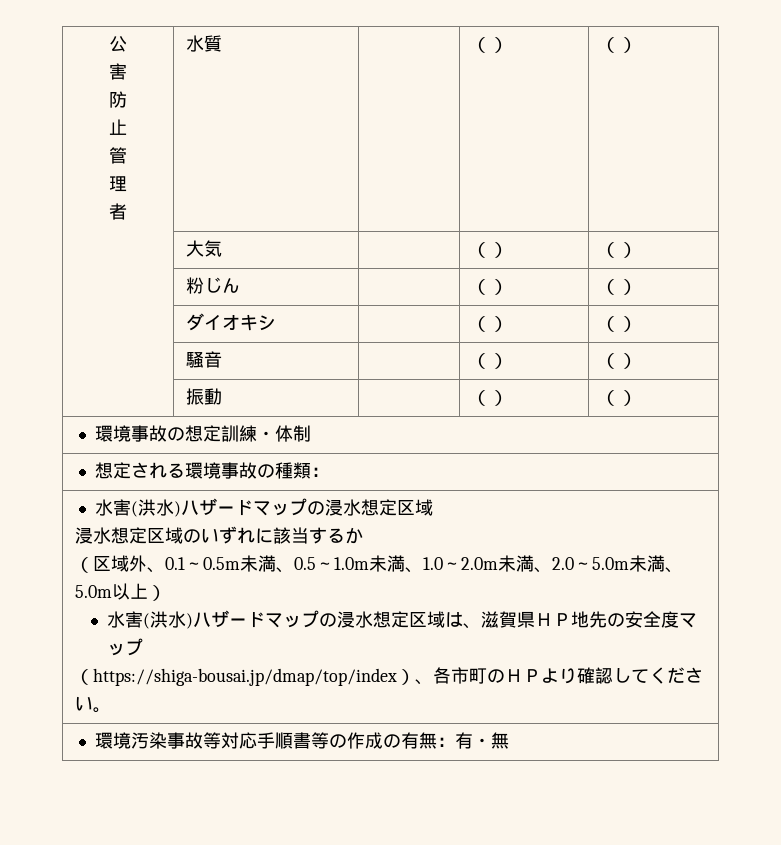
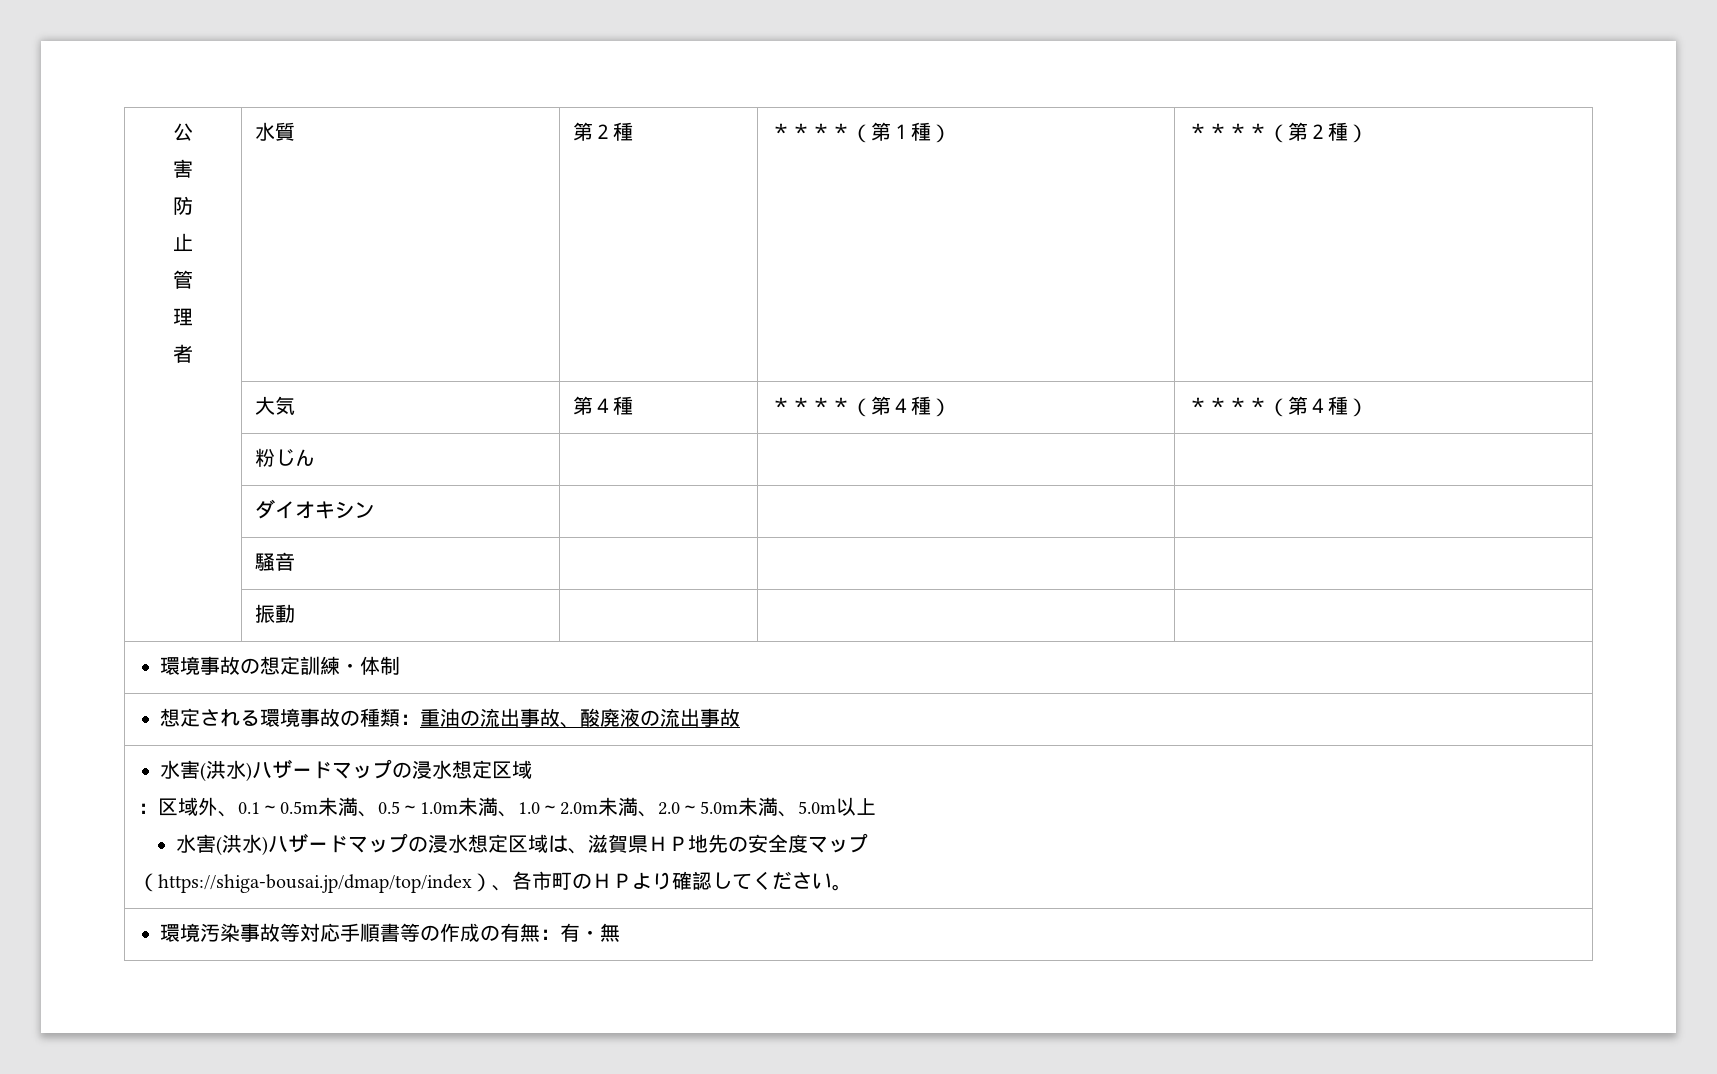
[472,37,509,53] [601,37,638,53] [186,240,223,257] [472,242,509,258] [601,242,620,258] | （） | （） // | 大気 | | （） | （ -> [573,122,634,141] [771,122,952,143] [1188,122,1369,143] [255,396,296,415] [573,396,634,415] [771,396,952,417] [1188,396,1349,417] 第２種 | ＊＊＊＊（第１種） | ＊＊＊＊（第２種） // | 大気 | 第４種 | ＊＊＊＊（第４種） | ＊＊＊＊（第４種
[472,279,509,295] [601,279,638,295] （） | （） -> (316, 458) |
[472,316,509,332] [601,316,638,332] | | （） | （） -> [355,502,376,519] ン | | |
[472,353,509,369] [601,353,638,369] （） | （） -> (296, 561) |
[472,390,509,406] [601,390,638,406] （） | （） -> (296, 613) |
(329, 472) none -> [420,708,741,728] 重油の流出事故、酸廃液の流出事故
[75,526,364,544] [75,557,94,573] 浸水想定区域のいずれに該当するか // （ -> [138,803,159,814] ：
[148,585,167,601] ） -> (877, 806) none

